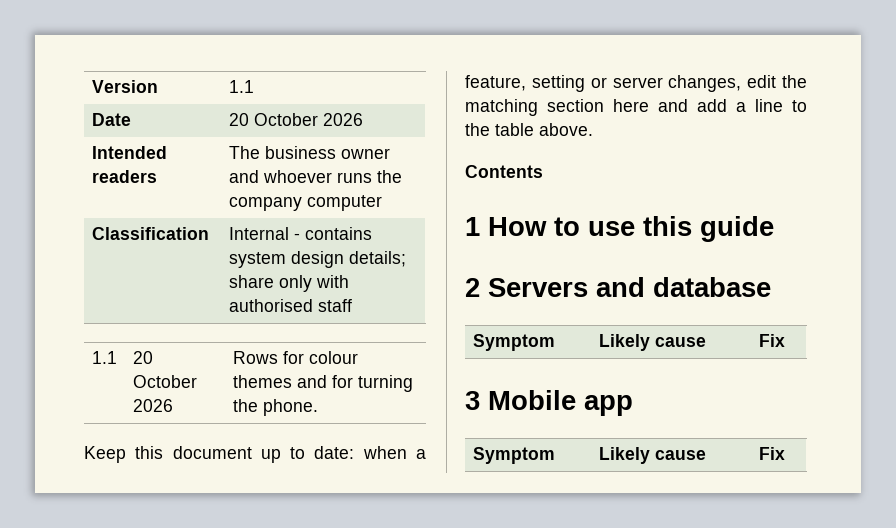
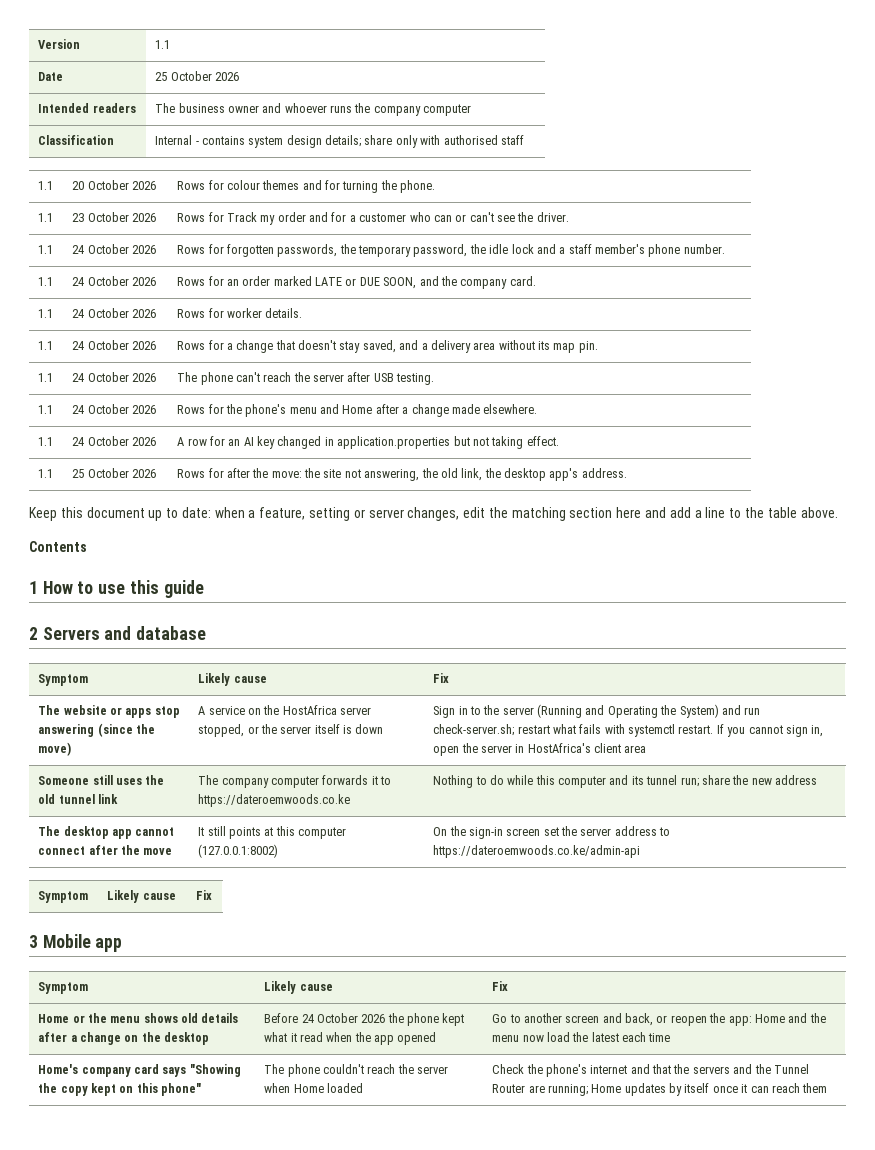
[228,113,249,126] 20 -> [155,72,168,81] 25
(318, 407) none -> [38,213,54,222] [72,212,156,222] [177,212,569,225] [38,245,54,254] [72,244,156,254] [177,244,725,257] [38,277,54,286] [72,276,156,286] [177,276,536,289] [38,309,54,318] [72,308,156,318] [177,308,303,318] [38,341,54,350] [72,340,156,350] [177,340,598,353] [38,373,54,382] [72,372,156,382] [177,372,435,385] [38,405,54,414] [72,404,156,414] [177,404,538,417] [38,437,54,446] [72,436,156,446] [177,436,559,449] [38,469,54,478] [72,468,156,478] [177,468,627,481] // 1.1 | 23 October 2026 | Rows for Track my order and for a customer who can or can't see the driver. // 1.1 | 24 October 2026 | Rows for forgotten passwords, the temporary password, the idle lock and a staff member's phone number. // 1.1 | 24 October 2026 | Rows for an order marked LATE or DUE SOON, and the company card. // 1.1 | 24 October 2026 | Rows for worker details. // 1.1 | 24 October 2026 | Rows for a change that doesn't stay saved, and a delivery area without its map pin. // 1.1 | 24 October 2026 | The phone can't reach the server after USB testing. // 1.1 | 24 October 2026 | Rows for the phone's menu and Home after a change made elsewhere. // 1.1 | 24 October 2026 | A row for an AI key changed in application.properties but not taking effect. // 1.1 | 25 October 2026 | Rows for after the move: the site not answering, the old link, the desktop app's address.
(785, 340) none -> [38,705,180,718] [38,723,155,737] [38,742,72,756] [198,705,372,715] [198,724,384,737] [433,704,761,718] [433,724,824,737] [433,743,647,756] [38,775,165,785] [38,794,118,804] [198,775,392,788] [198,794,351,807] [433,775,818,788] [38,826,175,839] [38,845,173,855] [198,826,347,839] [198,844,279,858] [433,826,671,839] [433,845,641,858] [38,891,89,903] [107,890,176,903] [196,890,213,900] // The website or apps stop answering (since the move) | A service on the HostAfrica server stopped, or the server itself is down | Sign in to the server (Running and Operating the System) and run check-server.sh; restart what fails with systemctl restart. If you cannot sign in, open the server in HostAfrica's client area // Someone still uses the old tunnel link | The company computer forwards it to https://dateroemwoods.co.ke | Nothing to do while this computer and its tunnel run; share the new address // The desktop app cannot connect after the move | It still points at this computer (127.0.0.1:8002) | On the sign-in screen set the server address to https://dateroemwoods.co.ke/admin-api // Symptom | Likely cause | Fix
(785, 453) none -> [38,1013,239,1023] [38,1032,210,1045] [264,1013,465,1026] [264,1032,437,1045] [492,1013,826,1026] [492,1032,671,1042] [38,1064,241,1077] [38,1083,202,1096] [264,1064,449,1077] [264,1083,363,1093] [492,1064,809,1077] [492,1083,828,1096] // Home or the menu shows old details after a change on the desktop | Before 24 October 2026 the phone kept what it read when the app opened | Go to another screen and back, or reopen the app: Home and the menu now load the latest each time // Home's company card says "Showing the copy kept on this phone" | The phone couldn't reach the server when Home loaded | Check the phone's internet and that the servers and the Tunnel Router are running; Home updates by itself once it can reach them

